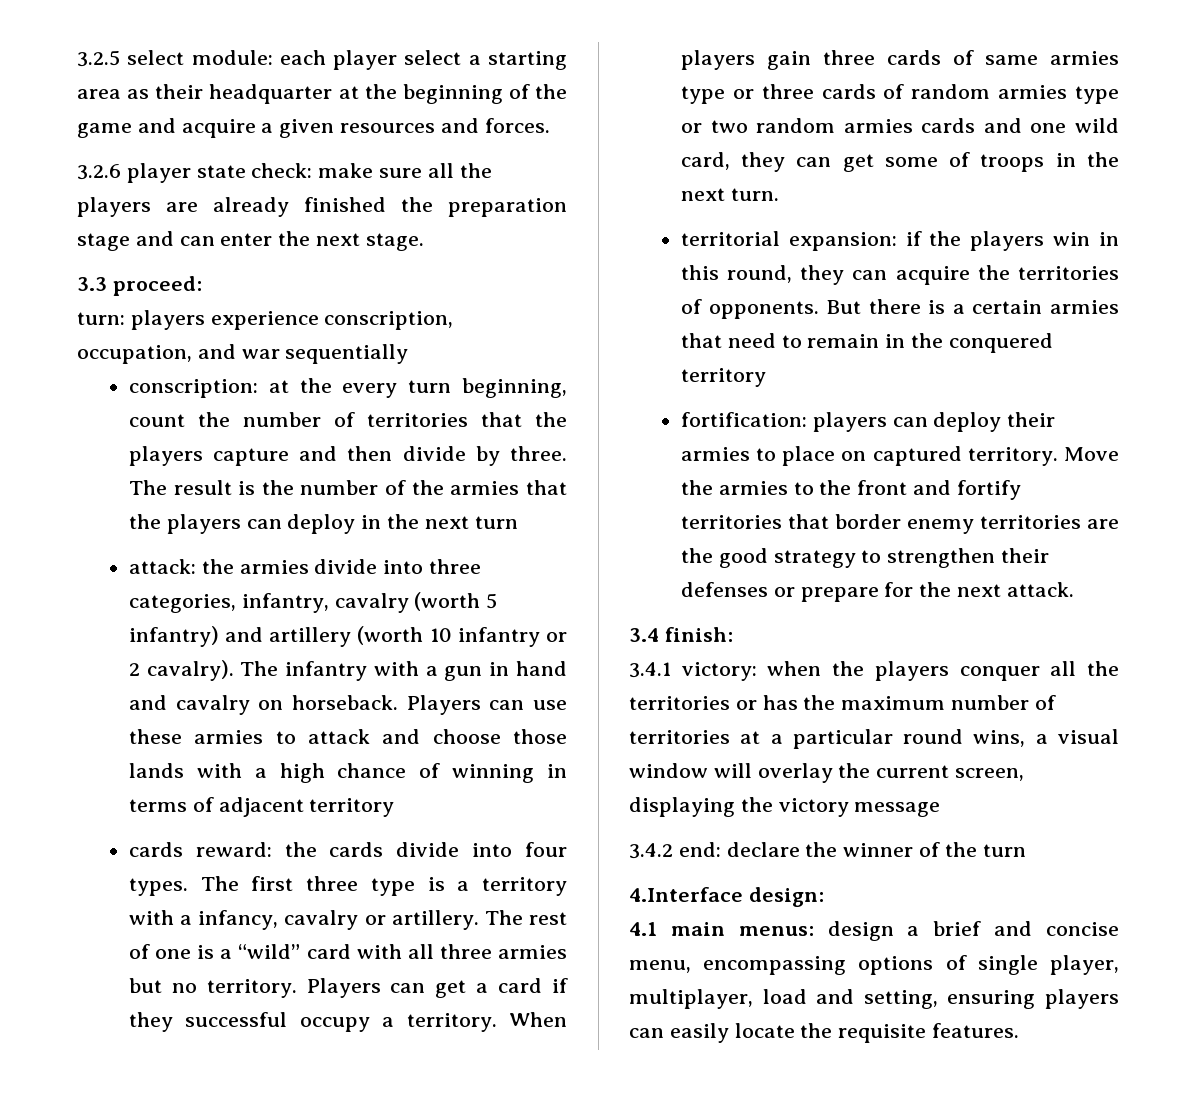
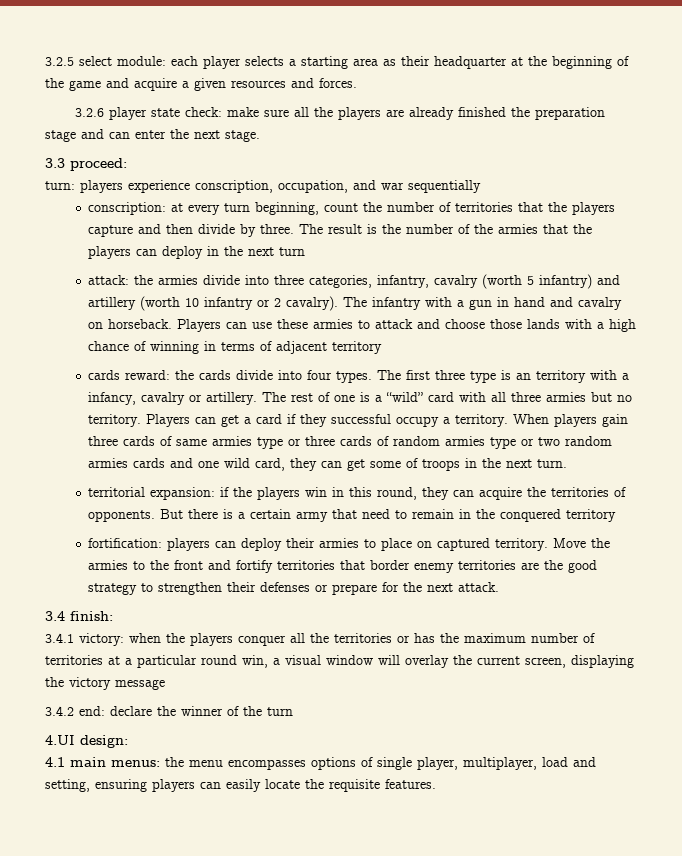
[404,50,462,65] select -> [245,56,284,66] selects
[299,378,332,393] the -> (184, 207) none
[457,881,470,891] a -> [516,373,532,380] an
[1050,300,1119,314] armies -> [296,511,329,522] army
[973,730,1026,747] wins, -> [242,655,268,668] win,
[629,887,743,902] 4.Interface -> [45,735,75,745] 4.UI
[827,921,1119,941] [629,956,847,975] design a brief and concise menu, encompassing -> [165,757,306,770] the menu encompasses

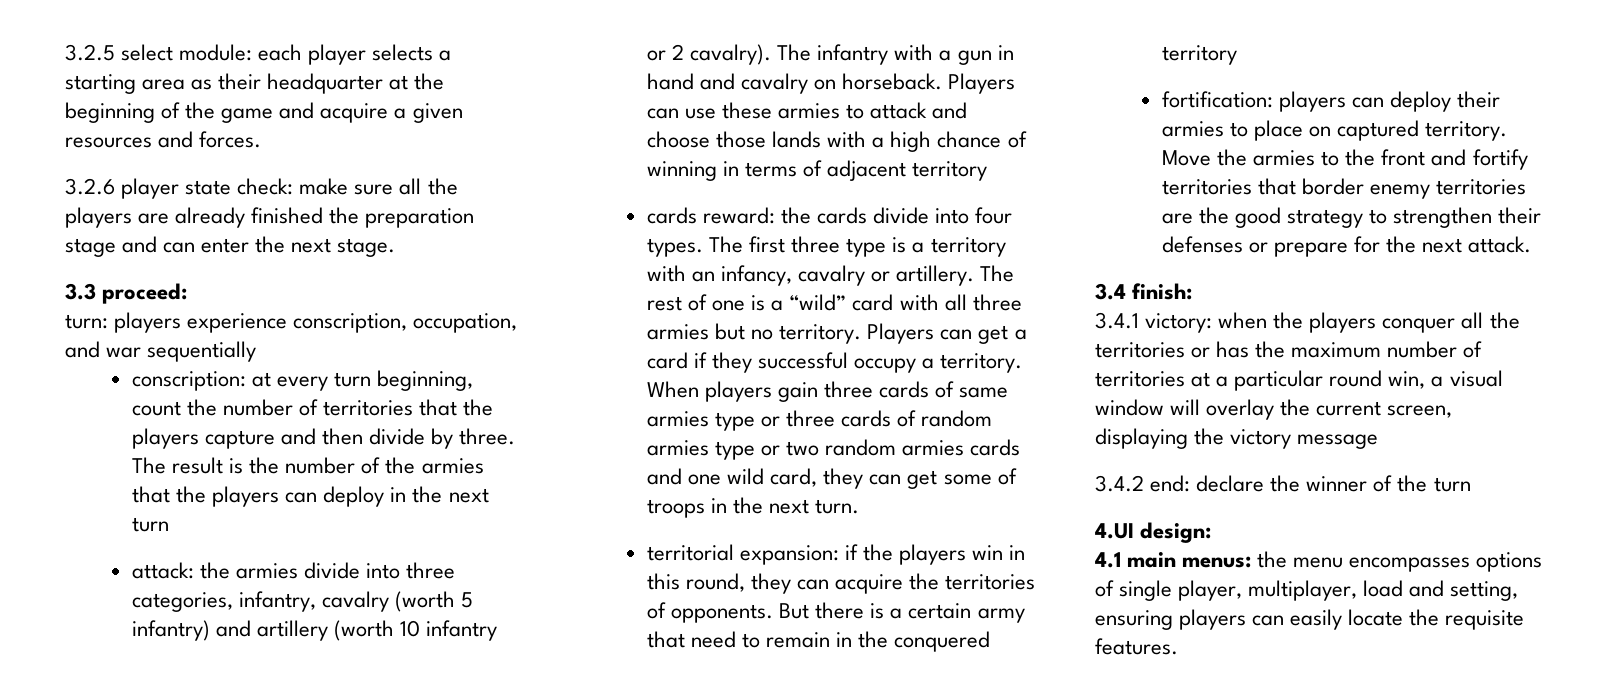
[516,373,532,380] an -> [912,242,925,253] a
[622,373,630,380] a -> [692,271,716,282] an

